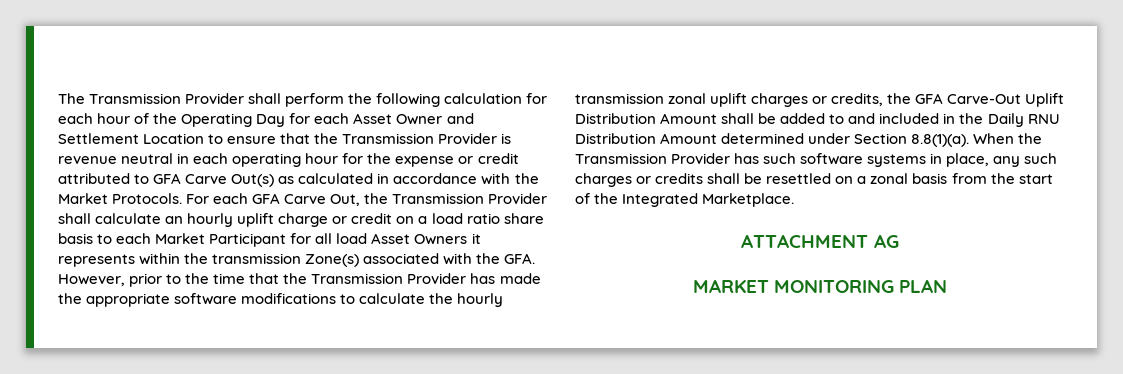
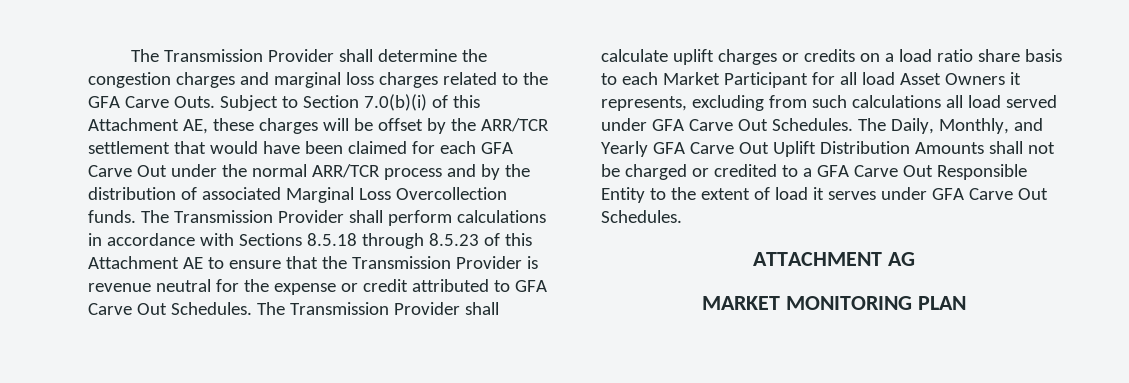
[58,93,548,107] [58,113,474,127] [58,133,205,144] The Transmission Provider shall perform the following calculation for each hour of the Operating Day for each Asset Owner and Settlement Location -> [131,49,488,62] [88,72,548,88] [88,94,480,111] [88,118,549,134] [88,141,513,154] [88,164,530,180] [88,187,507,203] [88,210,546,226] [88,233,532,249] [88,256,203,269] The Transmission Provider shall determine the congestion charges and marginal loss charges related to the GFA Carve Outs. Subject to Section 7.0(b)(i) of this Attachment AE, these charges will be offset by the ARR/TCR settlement that would have been claimed for each GFA Carve Out under the normal ARR/TCR process and by the distribution of associated Marginal Loss Overcollection funds. The Transmission Provider shall perform calculations in accordance with Sections 8.5.18 through 8.5.23 of this Attachment AE
[177,153,339,167] in each operating hour -> (211, 285) none
[231,173,539,187] [58,193,548,206] [58,213,393,227] Out(s) as calculated in accordance with the Market Protocols. For each GFA Carve Out, the Transmission Provider shall calculate an hourly uplift charge or credit -> [136,302,499,315] [601,49,855,65] Out Schedules. The Transmission Provider shall calculate uplift charges or credits
[58,253,536,267] [58,273,541,287] [58,293,504,307] [575,93,1065,107] [575,113,1060,127] [575,133,1043,147] [575,153,1058,167] [575,173,1053,187] [575,193,795,207] represents within the transmission Zone(s) associated with the GFA. However, prior to the time that the Transmission Provider has made the appropriate software modifications to calculate the hourly transmission zonal uplift charges or credits, the GFA Carve-Out Uplift Distribution Amount shall be added to and included in the Daily RNU Distribution Amount determined under Section 8.8(1)(a). When the Transmission Provider has such software systems in place, any such charges or credits shall be resettled on a zonal basis from the start of the Integrated Marketplace. -> [601,95,1057,111] [601,118,1043,134] [601,141,1055,157] [601,164,1027,180] [601,187,1048,203] [601,210,682,223] represents, excluding from such calculations all load served under GFA Carve Out Schedules. The Daily, Monthly, and Yearly GFA Carve Out Uplift Distribution Amounts shall not be charged or credited to a GFA Carve Out Responsible Entity to the extent of load it serves under GFA Carve Out Schedules.

